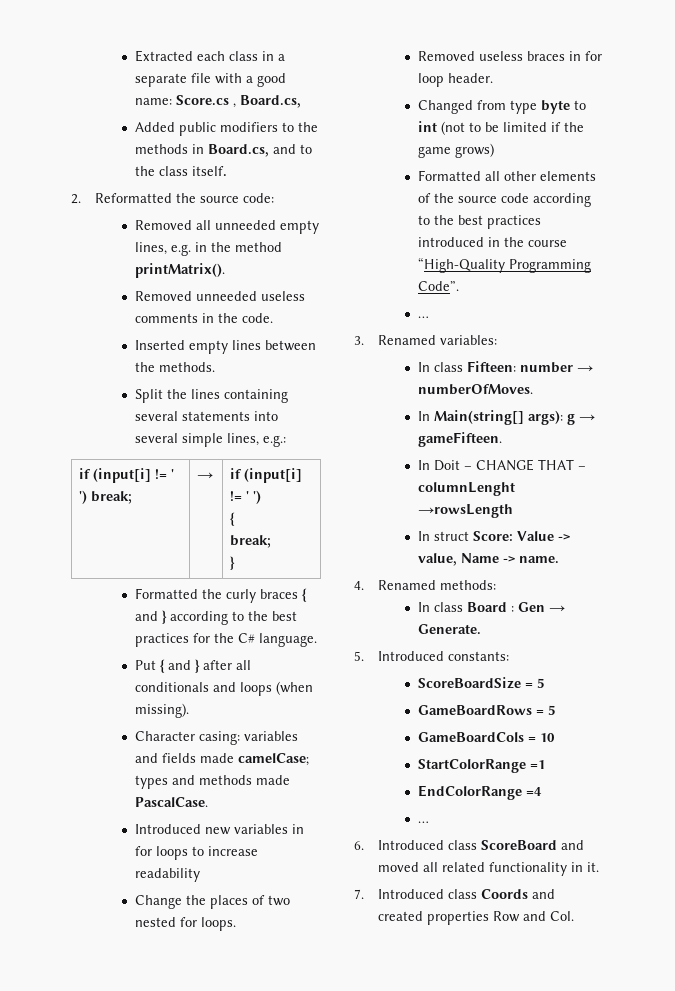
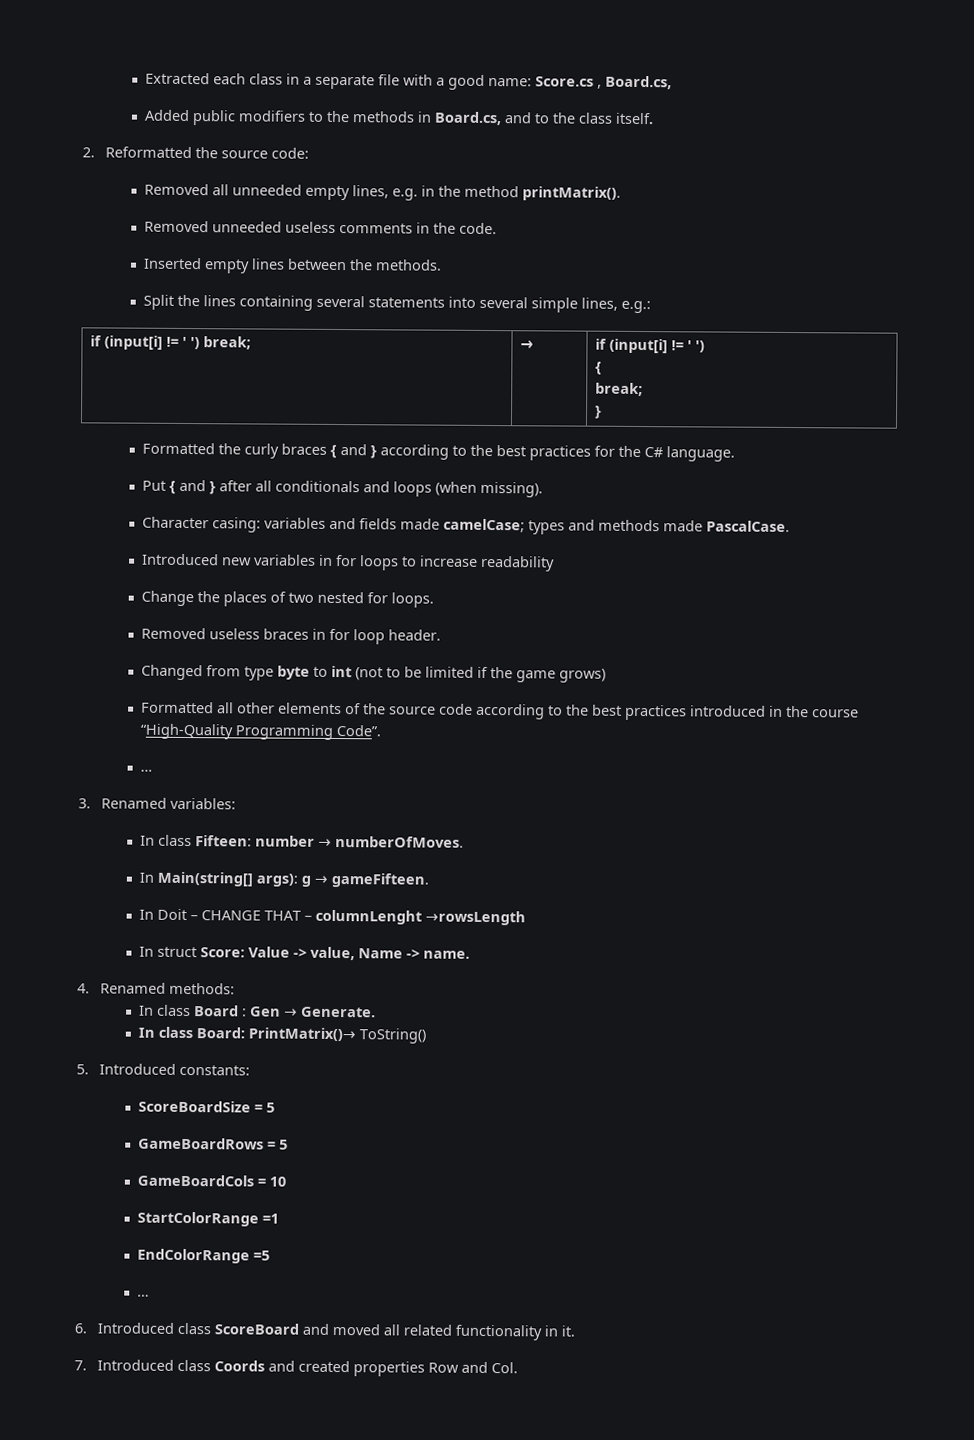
(481, 629) none -> [137,1026,426,1044] // In class Board: PrintMatrix()→ ToString()
[525,787,542,796] =4 -> [252,1250,270,1261] =5

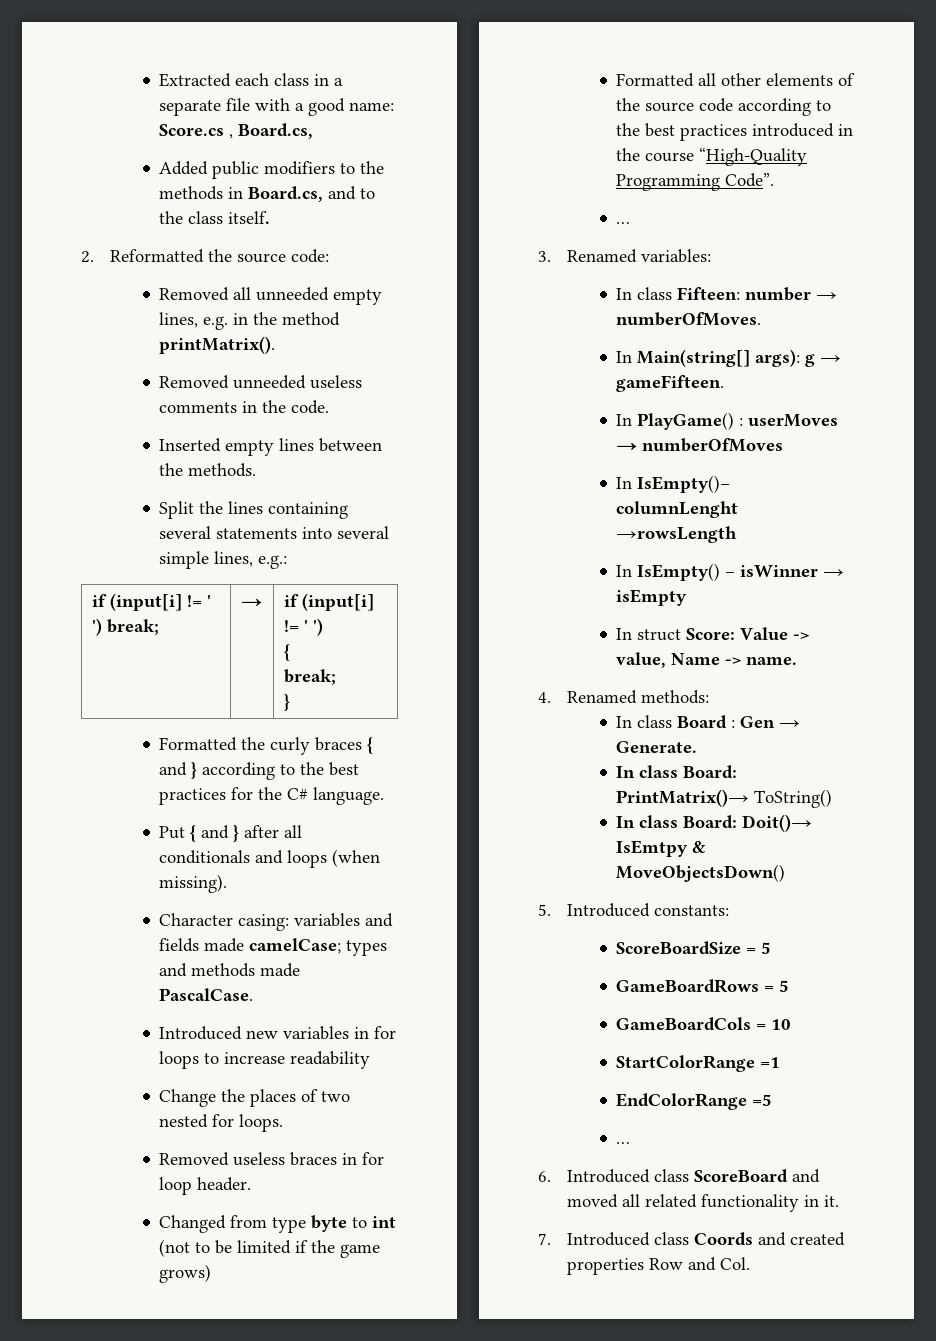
[156,908,526,926] Doit – CHANGE THAT – columnLenght →rowsLength -> [637,412,839,430] [616,438,784,452] [616,475,731,493] [616,501,739,518] [616,526,738,543] [616,563,845,581] [616,589,688,606] PlayGame() : userMoves → numberOfMoves // In IsEmpty()– columnLenght →rowsLength // In IsEmpty() – isWinner → isEmpty
(426, 1036) none -> [616,814,813,832] [616,840,707,857] [616,864,786,882] // In class Board: Doit()→ IsEmtpy & MoveObjectsDown()

